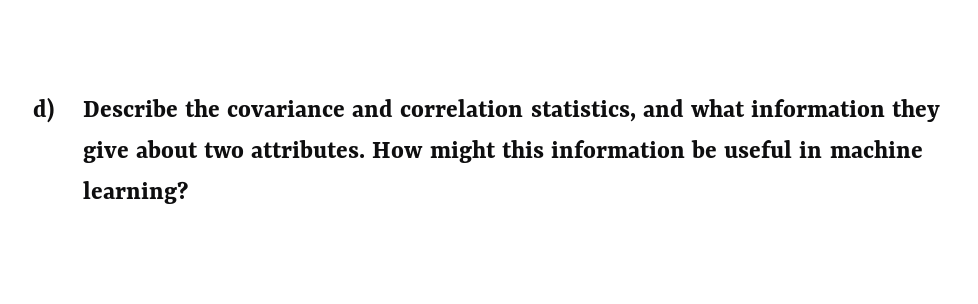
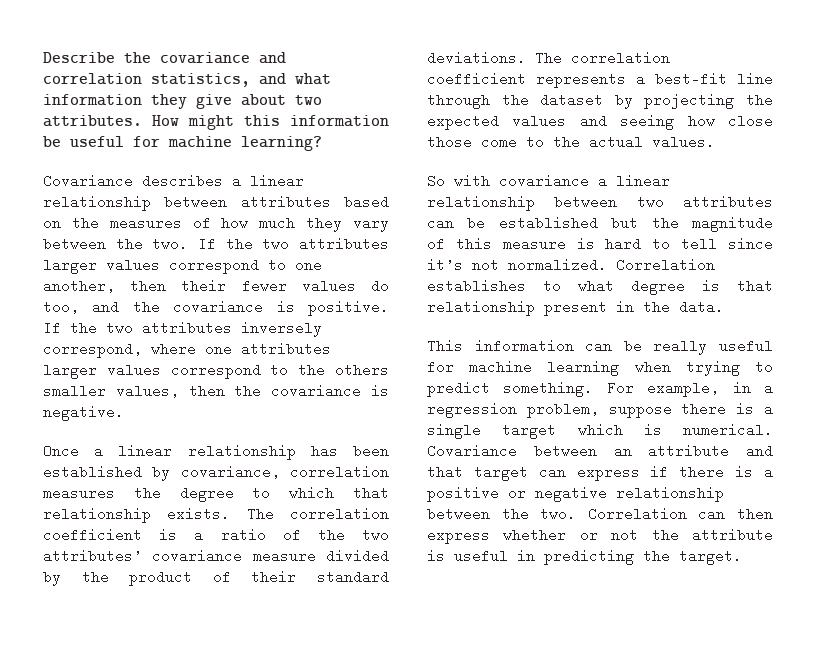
[33,97,54,123] d) -> (43, 57) none
[799,141,823,158] in -> [133,136,160,147] for
(188, 192) none -> [43,174,304,188] [43,195,389,211] [43,216,389,232] [43,237,389,251] [43,258,322,274] [43,279,389,293] [43,300,389,316] [43,321,322,337] [43,342,331,358] [43,363,390,379] [43,384,390,398] [43,405,124,421] [43,444,389,460] [43,465,389,481] [43,486,390,502] [43,507,389,523] [43,528,389,542] [43,549,389,563] [43,570,389,586] [427,51,670,65] [427,72,773,88] [427,93,773,109] [427,114,773,130] [427,135,715,149] [427,174,670,188] [427,195,773,211] [427,216,773,232] [427,237,773,251] [427,258,715,272] [427,279,773,295] [427,300,724,316] [427,339,773,355] [427,360,773,376] [427,381,773,397] [427,402,773,418] [427,423,773,439] [427,444,773,458] [427,465,773,481] [427,486,724,502] [427,507,773,521] [427,528,773,544] [427,549,742,565] // Covariance describes a linear relationship between attributes based on the measures of how much they vary between the two. If the two attributes larger values correspond to one another, then their fewer values do too, and the covariance is positive. If the two attributes inversely correspond, where one attributes larger values correspond to the others smaller values, then the covariance is negative. // Once a linear relationship has been established by covariance, correlation measures the degree to which that relationship exists. The correlation coefficient is a ratio of the two attributes’ covariance measure divided by the product of their standard deviations. The correlation coefficient represents a best-fit line through the dataset by projecting the expected values and seeing how close those come to the actual values. // So with covariance a linear relationship between two attributes can be established but the magnitude of this measure is hard to tell since it’s not normalized. Correlation establishes to what degree is that relationship present in the data. // This information can be really useful for machine learning when trying to predict something. For example, in a regression problem, suppose there is a single target which is numerical. Covariance between an attribute and that target can express if there is a positive or negative relationship between the two. Correlation can then express whether or not the attribute is useful in predicting the target.

